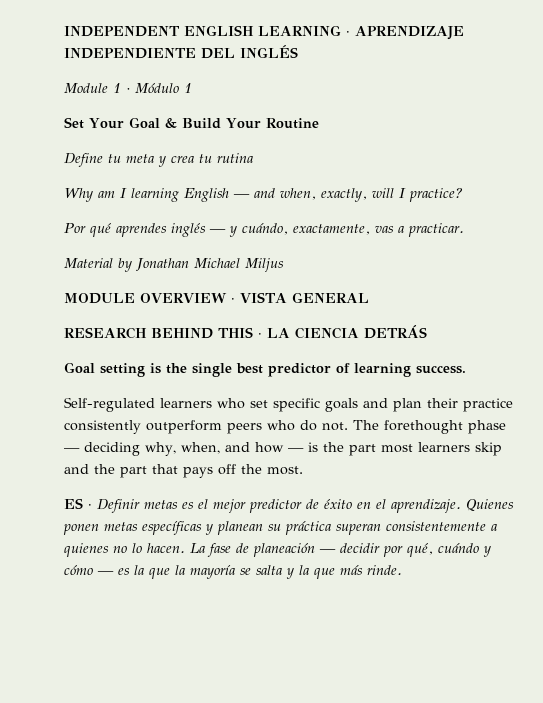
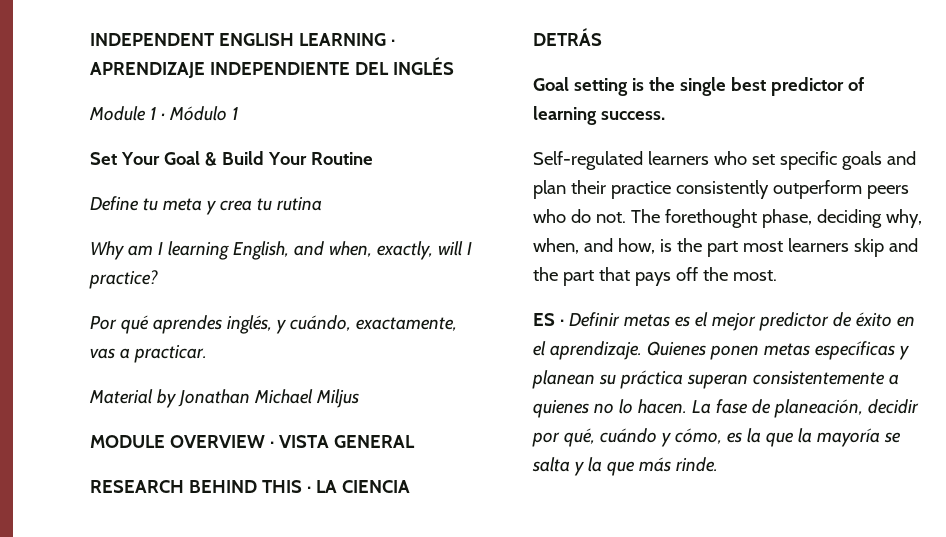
[183,188,250,202] English — -> [232,241,289,260] English,
[171,223,226,237] inglés — -> [226,315,272,334] inglés,
[468,420,506,434] [64,448,80,452] phase — -> [761,209,812,228] phase,
[254,442,304,453] how — -> [617,238,655,254] how,
[253,543,336,557] planeación — -> [773,399,863,418] planeación,
[64,565,114,575] cómo — -> [674,428,722,445] cómo,

